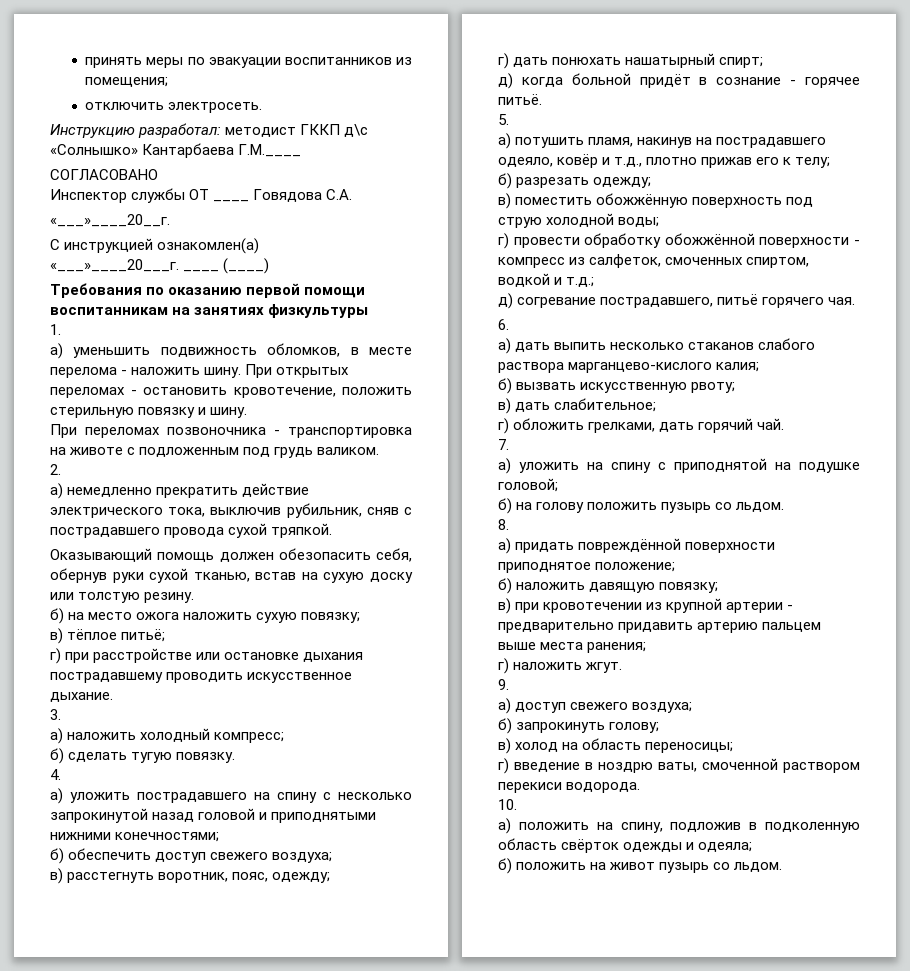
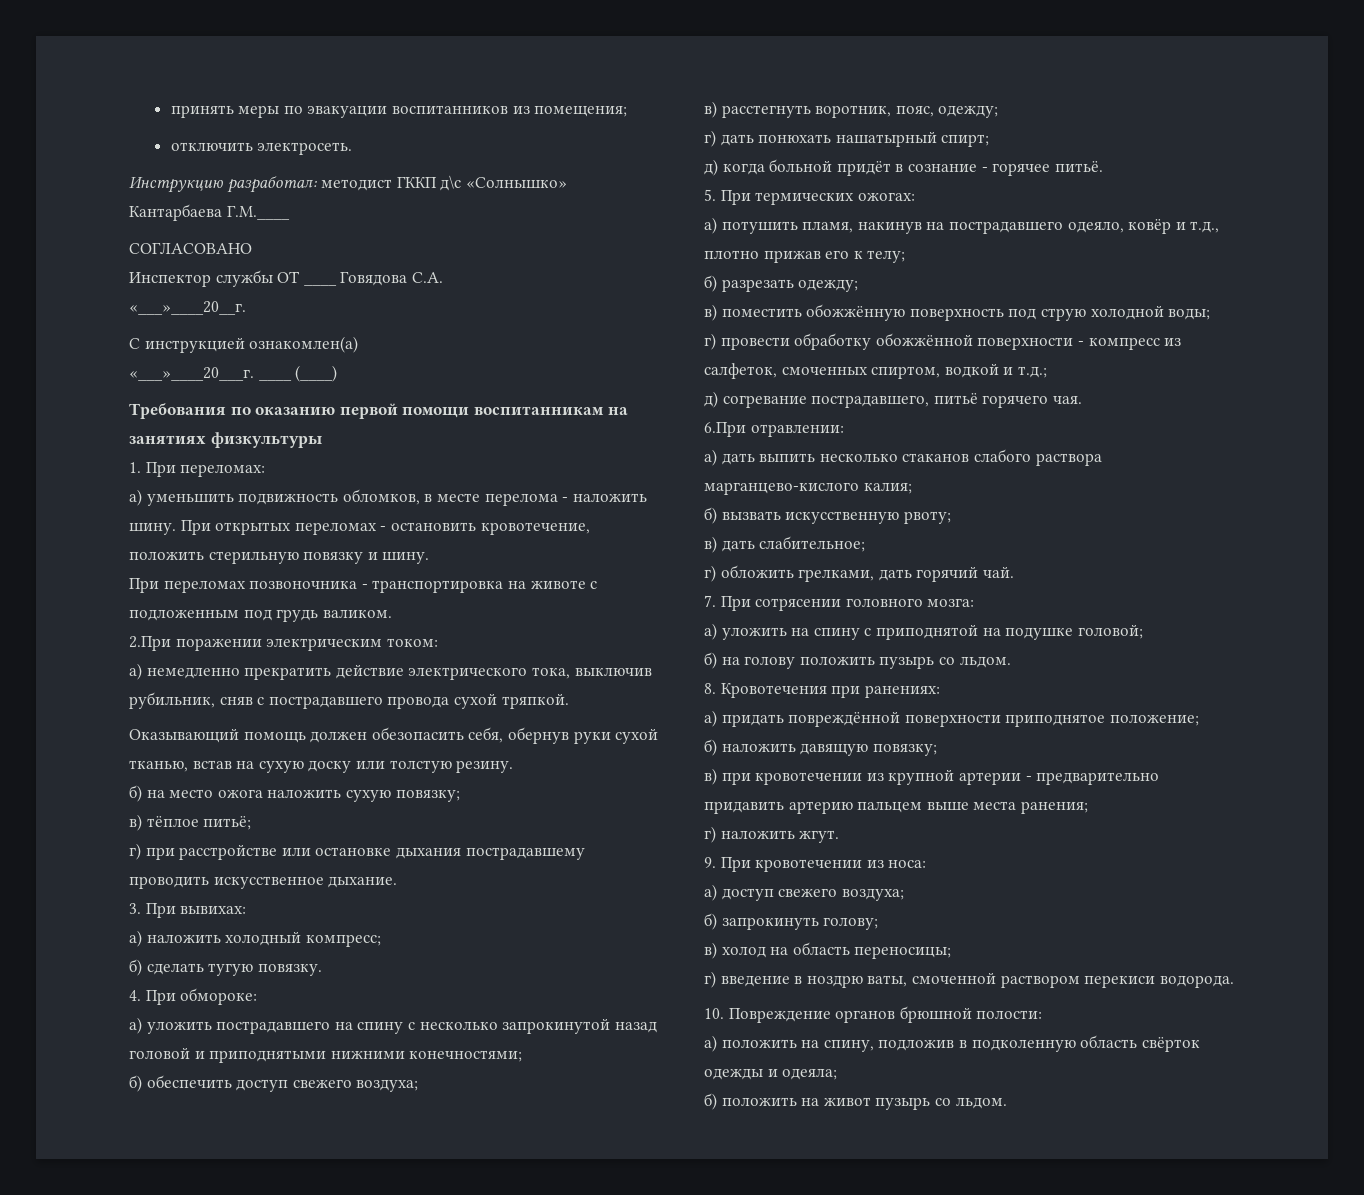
(61, 329) none -> [145,462,266,477] При переломах:
[50,464,61,475] 2. -> [129,636,438,651] 2.При поражении электрическим током:
(61, 714) none -> [145,903,247,918] При вывихах:
(61, 774) none -> [145,988,258,1005] При обмороке:
(509, 119) none -> [720,190,915,205] При термических ожогах:
[498,319,509,330] 6. -> [704,422,844,437] 6.При отравлении:
(509, 444) none -> [720,596,975,611] При сотрясении головного мозга:
(509, 524) none -> [720,683,940,698] Кровотечения при ранениях:
(509, 684) none -> [720,857,927,872] При кровотечении из носа:
(517, 804) none -> [728,1006,1043,1023] Повреждение органов брюшной полости:

